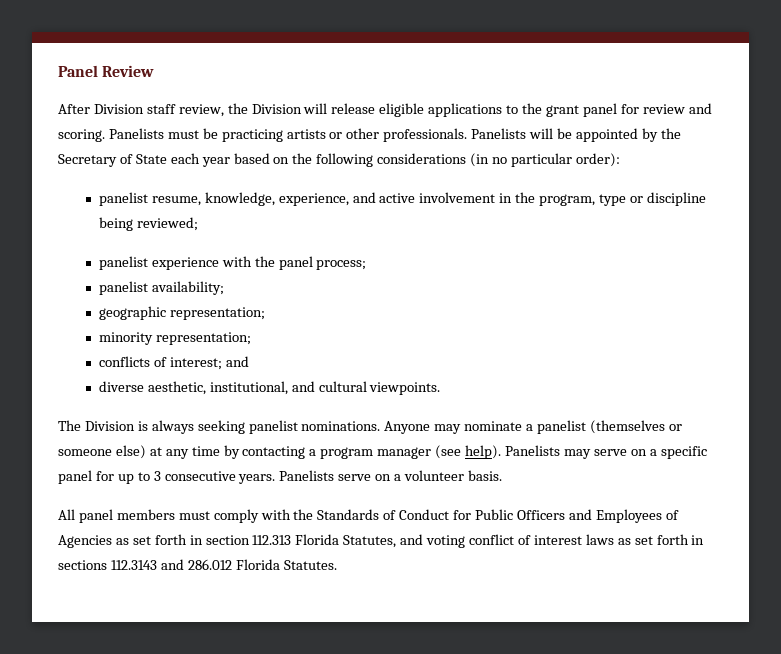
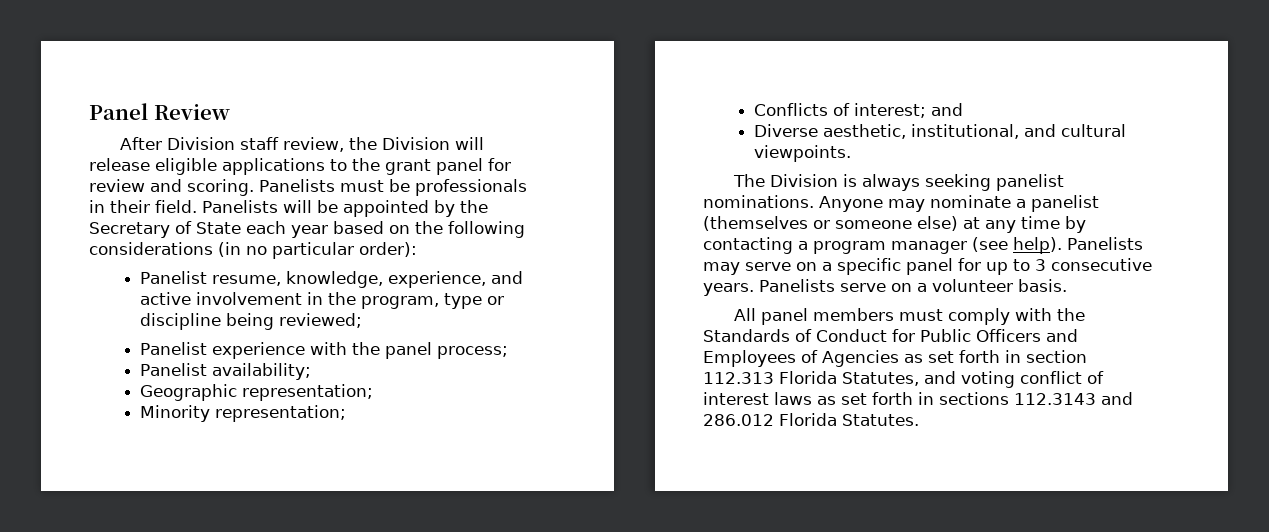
[221,128,468,142] practicing artists or other professionals. -> [415,179,527,196] [89,200,197,213] professionals in their field.
[98,192,148,206] panelist -> [139,271,207,284] Panelist
[98,256,148,270] panelist -> [139,342,207,355] Panelist
[98,281,148,295] panelist -> [139,363,207,376] Panelist
[98,306,265,320] [98,332,251,345] [98,356,150,367] geographic representation; // minority representation; // conflicts -> [139,384,373,401] [139,405,346,422] [753,103,828,116] Geographic representation; // Minority representation; // Conflicts
[98,381,144,392] diverse -> [753,124,818,137] Diverse

